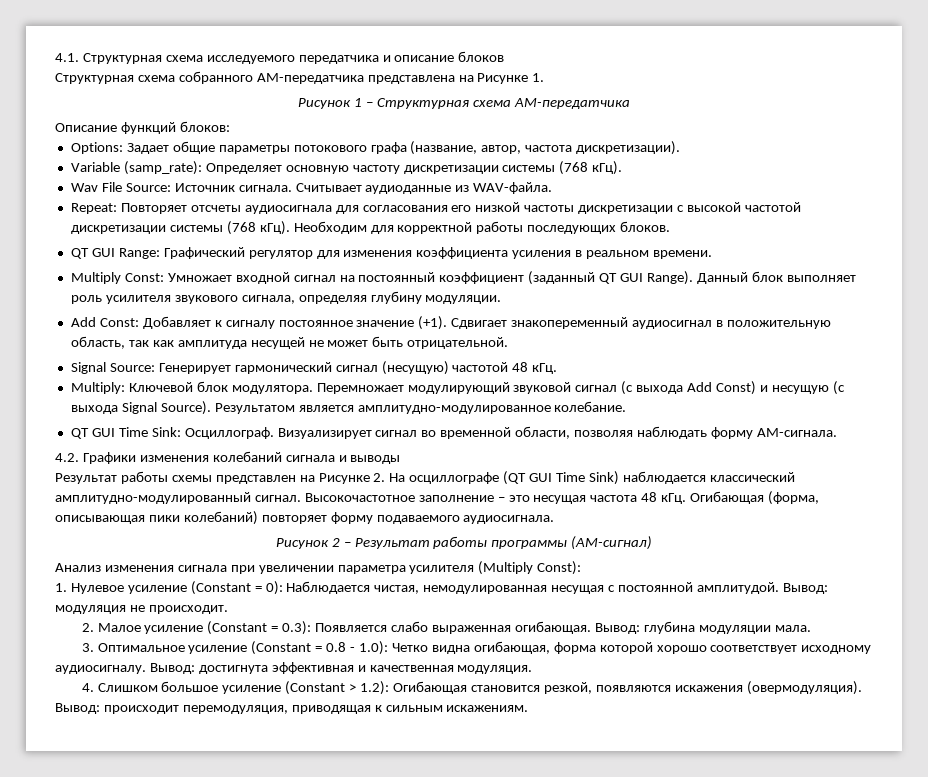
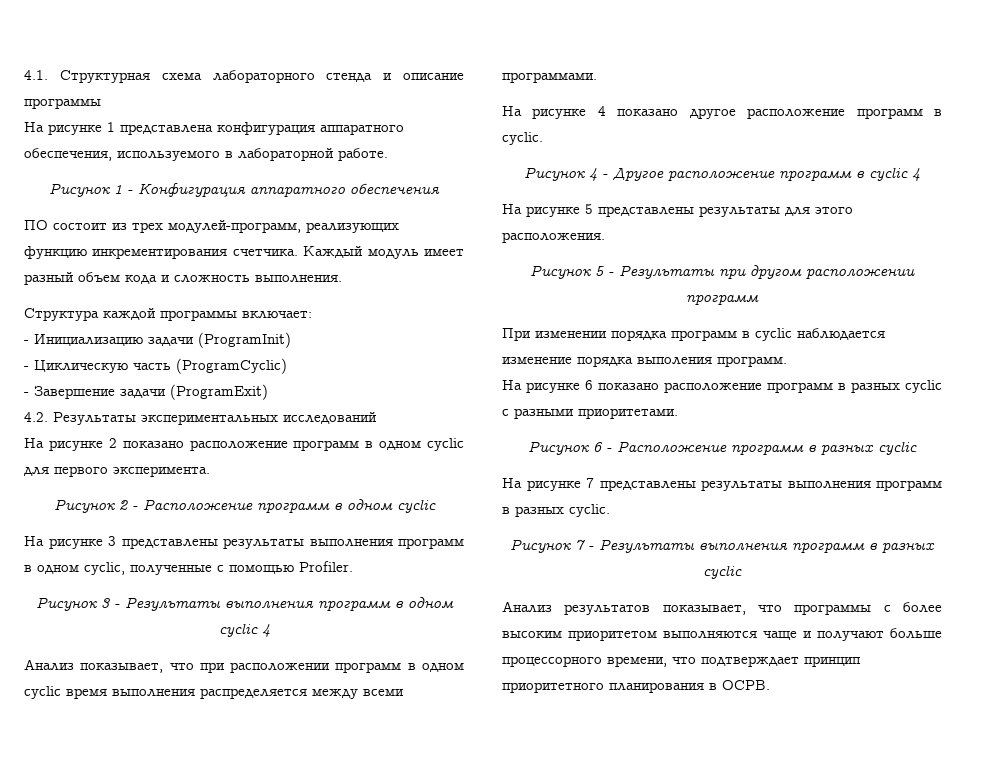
[206,51,505,64] [55,71,545,84] [298,98,630,109] [55,121,230,134] [70,141,681,155] [70,161,623,175] [70,182,553,194] [70,202,801,214] [70,221,671,235] [70,247,713,259] [70,271,856,285] [70,291,502,304] [70,316,831,330] [70,336,509,349] [70,361,558,375] [70,381,845,395] [70,401,627,415] [70,426,837,439] [55,451,401,464] [55,471,795,485] [55,491,820,505] [55,511,555,525] [275,536,653,550] [55,561,582,575] [55,581,828,595] [55,605,228,614] [81,621,811,635] [81,641,872,655] [55,662,533,674] [81,681,862,695] [55,703,529,714] исследуемого передатчика и описание блоков // Структурная схема собранного АМ-передатчика представлена на Рисунке 1. // Рисунок 1 – Структурная схема АМ-передатчика // Описание функций блоков: // Options: Задает общие параметры потокового графа (название, автор, частота дискретизации). // Variable (samp_rate): Определяет основную частоту дискретизации системы (768 кГц). // Wav File Source: Источник сигнала. Считывает аудиоданные из WAV-файла. // Repeat: Повторяет отсчеты аудиосигнала для согласования его низкой частоты дискретизации с высокой частотой дискретизации системы (768 кГц). Необходим для корректной работы последующих блоков. // QT GUI Range: Графический регулятор для изменения коэффициента усиления в реальном времени. // Multiply Const: Умножает входной сигнал на постоянный коэффициент (заданный QT GUI Range). Данный блок выполняет роль усилителя звукового сигнала, определяя глубину модуляции. // Add Const: Добавляет к сигналу постоянное значение (+1). Сдвигает знакопеременный аудиосигнал в положительную область, так как амплитуда несущей не может быть отрицательной. // Signal Source: Генерирует гармонический сигнал (несущую) частотой 48 кГц. // Multiply: Ключевой блок модулятора. Перемножает модулирующий звуковой сигнал (с выхода Add Const) и несущую (с выхода Signal Source). Результатом является амплитудно-модулированное колебание. // QT GUI Time Sink: Осциллограф. Визуализирует сигнал во временной области, позволяя наблюдать форму АМ-сигнала. // 4.2. Графики изменения колебаний сигнала и выводы // Результат работы схемы представлен на Рисунке 2. На осциллографе (QT GUI Time Sink) наблюдается классический амплитудно-модулированный сигнал. Высокочастотное заполнение – это несущая частота 48 кГц. Огибающая (форма, описывающая пики колебаний) повторяет форму подаваемого аудиосигнала. // Рисунок 2 – Результат работы программы (АМ-сигнал) // Анализ изменения сигнала при увеличении параметра усилителя (Multiply Const): // 1. Нулевое усиление (Constant = 0): Наблюдается чистая, немодулированная несущая с постоянной амплитудой. Вывод: модуляция не происходит. // 2. Малое усиление (Constant = 0.3): Появляется слабо выраженная огибающая. Вывод: глубина модуляции мала. // 3. Оптимальное усиление (Constant = 0.8 - 1.0): Четко видна огибающая, форма которой хорошо соответствует исходному аудиосигналу. Вывод: достигнута эффективная и качественная модуляция. // 4. Слишком большое усиление (Constant > 1.2): Огибающая становится резкой, появляются искажения (овермодуляция). Вывод: происходит перемодуляция, приводящая к сильным искажениям. -> [212,70,464,83] [24,98,101,109] [24,122,404,135] [24,148,388,161] [49,183,440,197] [24,220,399,233] [24,246,464,259] [24,272,342,285] [24,308,312,321] [24,332,291,348] [24,358,287,374] [24,384,268,400] [24,412,377,425] [24,438,464,451] [24,466,210,477] [53,499,436,513] [24,536,464,549] [24,561,353,575] [35,597,454,611] [218,623,270,637] [24,659,464,673] [24,686,404,699] [502,72,597,83] [502,106,942,119] [502,132,543,145] [524,167,920,181] [502,204,853,217] [502,232,605,243] [530,265,915,279] [686,295,759,305] [502,328,885,341] [502,356,787,367] [502,380,942,393] [502,408,678,419] [528,441,917,455] [502,478,942,491] [502,504,610,517] [510,539,935,553] [703,565,742,579] [502,601,942,615] [502,628,942,641] [502,656,861,667] [502,680,770,693] лабораторного стенда и описание программы // На рисунке 1 представлена конфигурация аппаратного обеспечения, используемого в лабораторной работе. // Рисунок 1 - Конфигурация аппаратного обеспечения // ПО состоит из трех модулей-программ, реализующих функцию инкрементирования счетчика. Каждый модуль имеет разный объем кода и сложность выполнения. // Структура каждой программы включает: // - Инициализацию задачи (ProgramInit) // - Циклическую часть (ProgramCyclic) // - Завершение задачи (ProgramExit) // 4.2. Результаты экспериментальных исследований // На рисунке 2 показано расположение программ в одном cyclic для первого эксперимента. // Рисунок 2 - Расположение программ в одном cyclic // На рисунке 3 представлены результаты выполнения программ в одном cyclic, полученные с помощью Profiler. // Рисунок 3 - Результаты выполнения программ в одном cyclic 4 // Анализ показывает, что при расположении программ в одном cyclic время выполнения распределяется между всеми программами. // На рисунке 4 показано другое расположение программ в cyclic. // Рисунок 4 - Другое расположение программ в cyclic 4 // На рисунке 5 представлены результаты для этого расположения. // Рисунок 5 - Результаты при другом расположении программ // При изменении порядка программ в cyclic наблюдается изменение порядка выполения программ. // На рисунке 6 показано расположение программ в разных cyclic с разными приоритетами. // Рисунок 6 - Расположение программ в разных cyclic // На рисунке 7 представлены результаты выполнения программ в разных cyclic. // Рисунок 7 - Результаты выполнения программ в разных cyclic // Анализ результатов показывает, что программы с более высоким приоритетом выполняются чаще и получают больше процессорного времени, что подтверждает принцип приоритетного планирования в ОСРВ.

